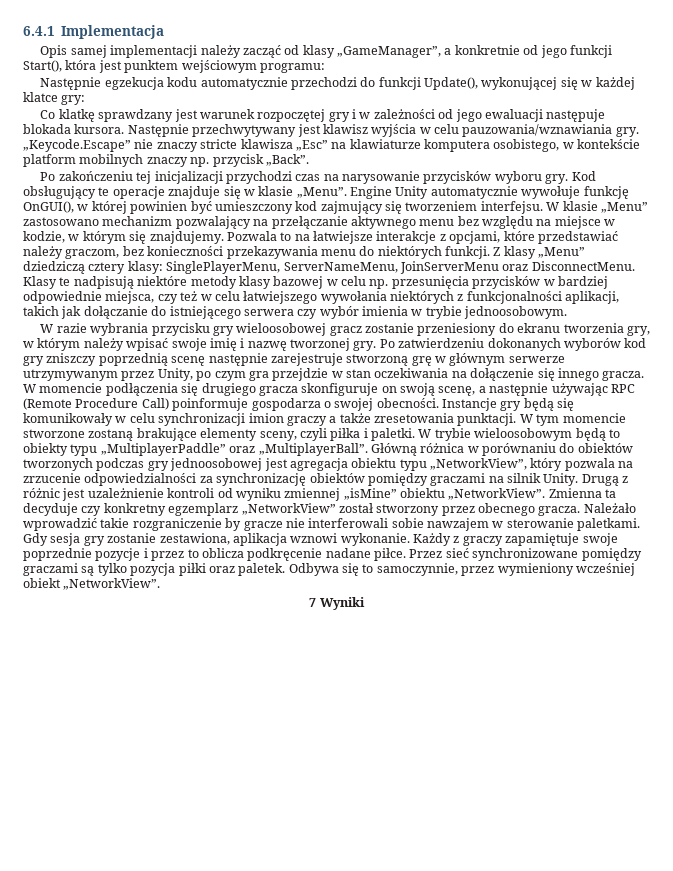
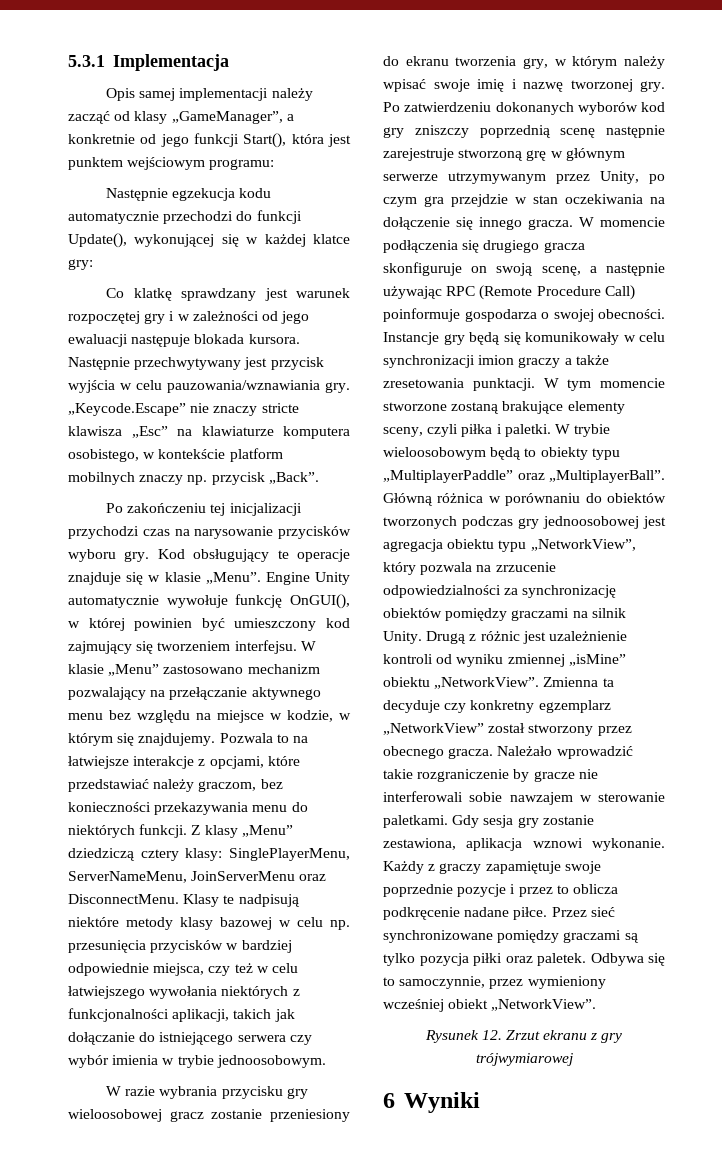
[23,26,55,36] 6.4.1 -> [68,55,105,67] 5.3.1
[322,124,368,134] klawisz -> [270,357,324,370] przycisk
[309,598,317,607] 7 -> [424,1030,623,1043] [475,1053,573,1066] [383,1093,395,1108] Rysunek 12. Zrzut ekranu z gry trójwymiarowej // 6

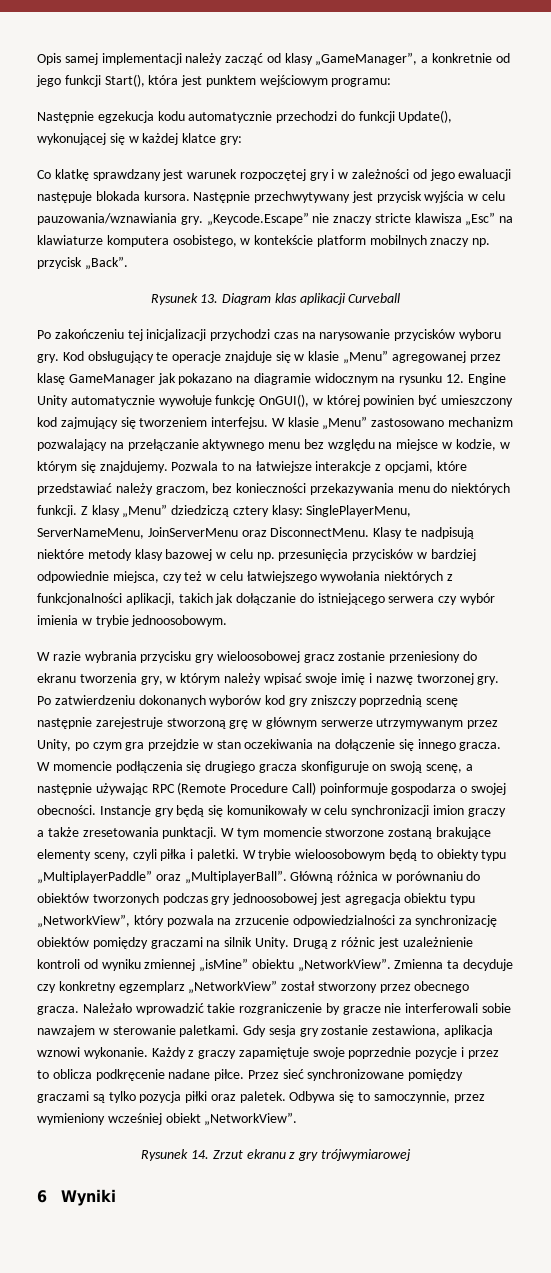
[68,54,229,71] 5.3.1 Implementacja // -> (37, 59) none
(319, 478) none -> [150,293,401,305] // Rysunek 13. Diagram klas aplikacji Curveball
[205,572,261,584] „Menu”. -> [343,350,501,364] [37,373,465,385] „Menu” agregowanej przez klasę GameManager jak pokazano na diagramie widocznym na rysunku 12.
[481,1030,502,1040] 12. -> [190,1150,209,1159] 14.

